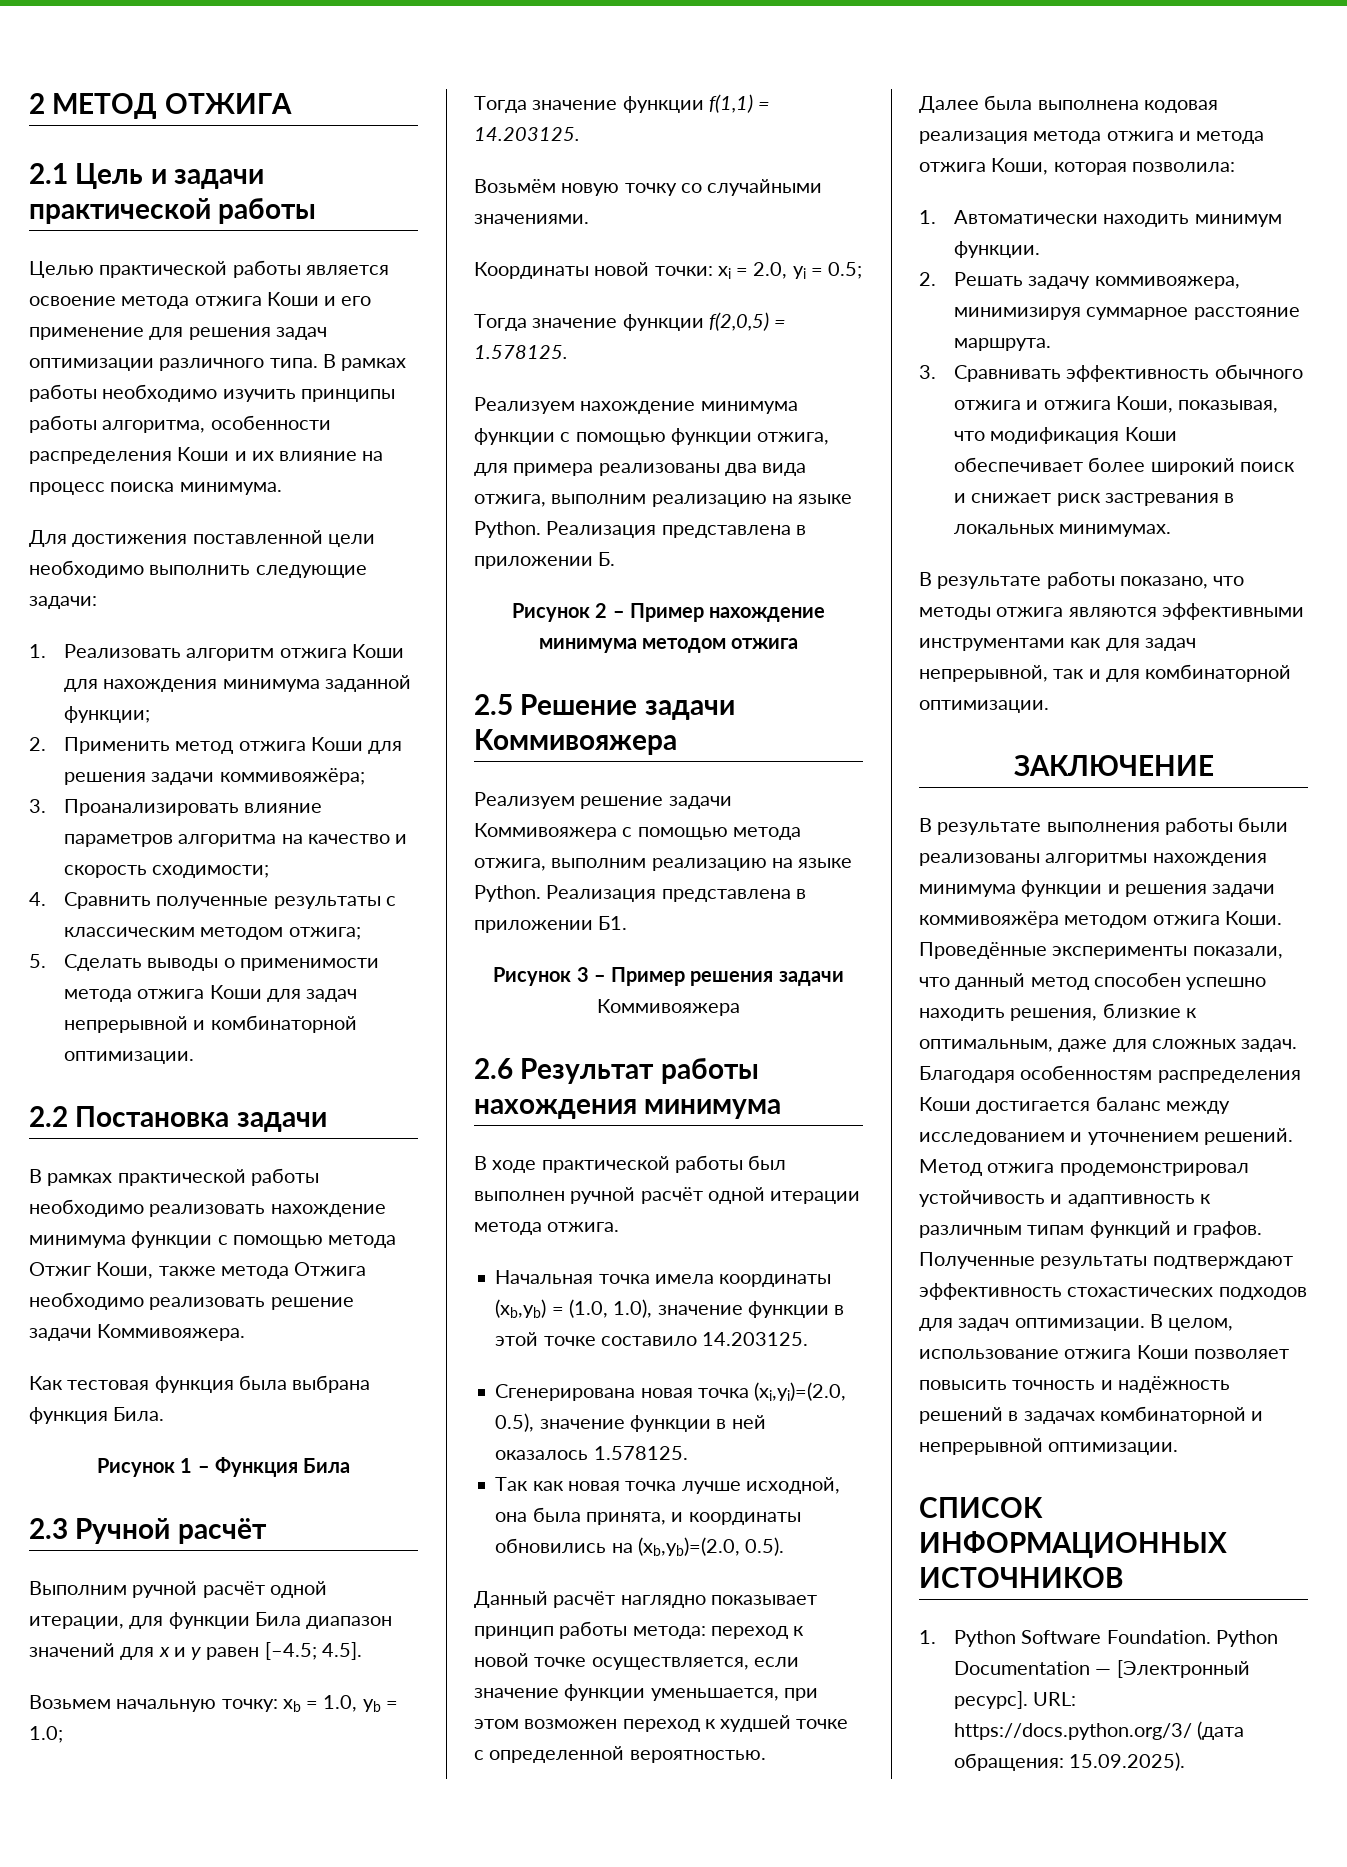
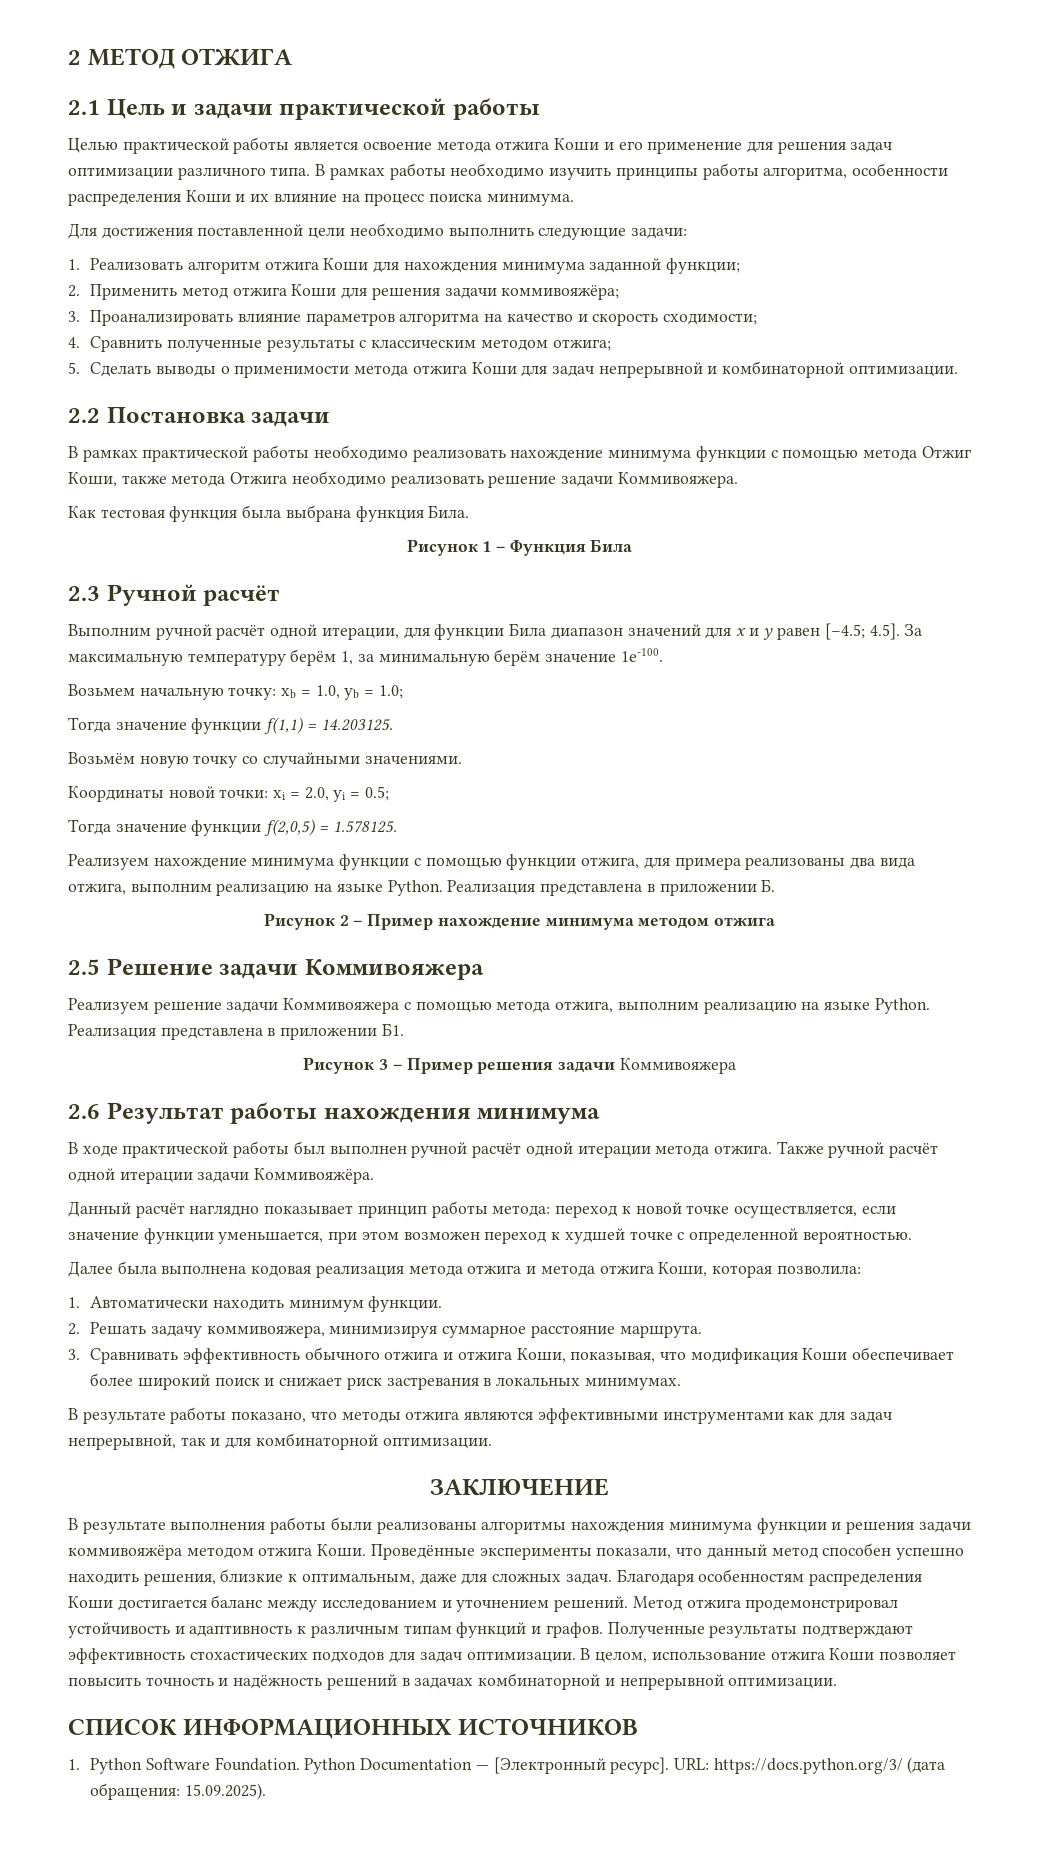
(362, 1651) none -> [904,624,923,636] [68,648,663,666] За максимальную температуру берём 1, за минимальную берём значение 1e-100.
[495,1270,832,1287] [495,1299,845,1318] [495,1332,809,1346] [495,1382,847,1401] [495,1413,766,1432] [495,1446,688,1460] [495,1477,840,1494] [495,1507,801,1525] [495,1537,785,1556] // Начальная точка имела координаты (xb,yb) = (1.0, 1.0), значение функции в этой точке составило 14.203125. // Сгенерирована новая точка (xi,yi)=(2.0, 0.5), значение функции в ней оказалось 1.578125. // Так как новая точка лучше исходной, она была принята, и координаты обновились на (xb,yb)=(2.0, 0.5). -> [776,1141,939,1158] [68,1168,375,1184] Также ручной расчёт одной итерации задачи Коммивояжёра.

